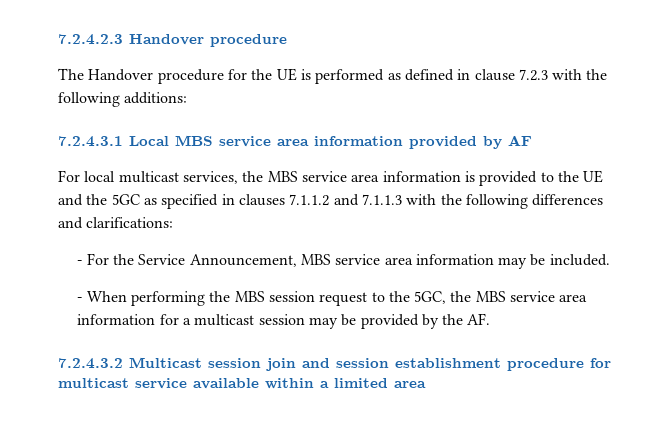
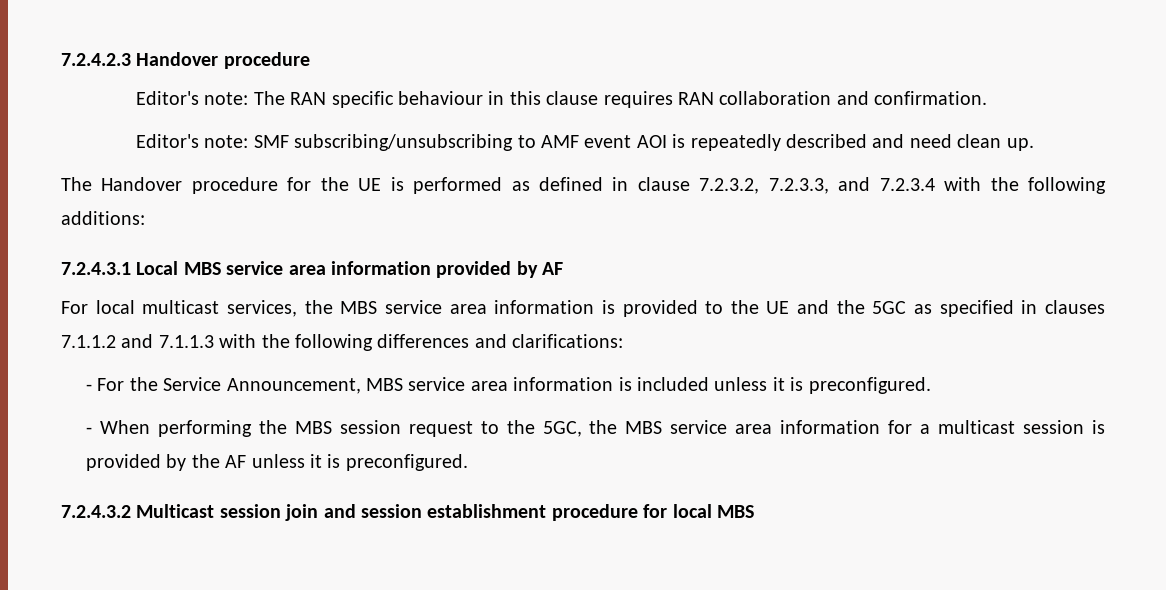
(287, 40) none -> [135,91,988,108] [135,134,1034,151] // Editor's note: The RAN specific behaviour in this clause requires RAN collaboration and confirmation. // Editor's note: SMF subscribing/unsubscribing to AMF event AOI is repeatedly described and need clean up.
[518,69,548,81] 7.2.3 -> [699,177,935,194] 7.2.3.2, 7.2.3.3, and 7.2.3.4
[498,254,610,269] may be included. -> [618,377,931,394] is included unless it is preconfigured.
[308,314,357,329] may be -> [1091,420,1105,434] is
[467,313,491,325] AF. -> [225,454,468,471] AF unless it is preconfigured.
[58,378,426,389] multicast service available within a limited area -> [672,504,754,518] local MBS

